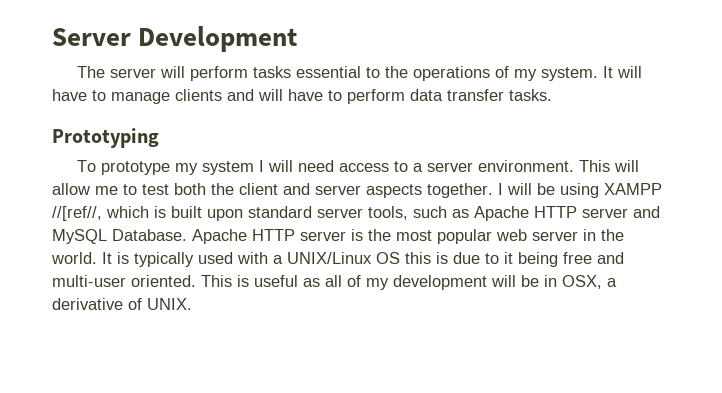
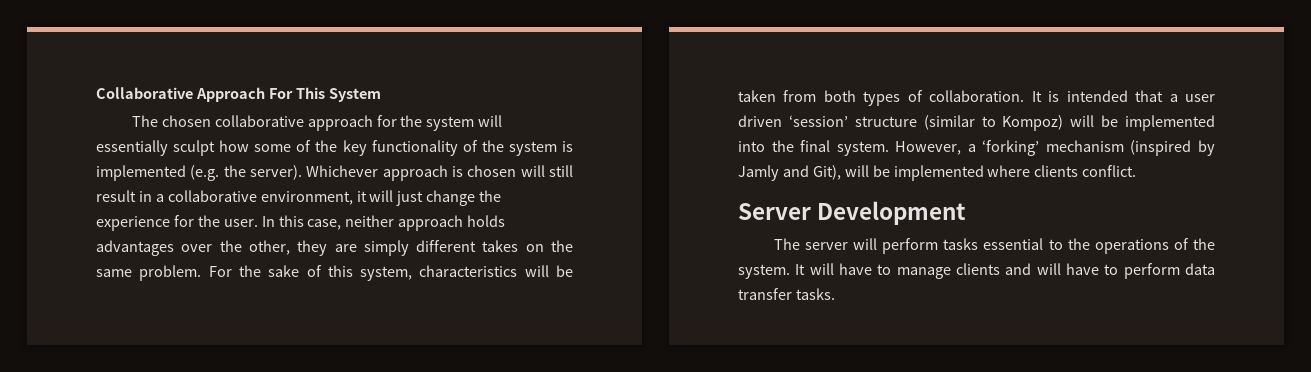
(52, 37) none -> [96,87,381,102] [131,115,503,131] [96,140,573,156] [96,165,573,181] [96,190,502,206] [96,215,506,231] [96,240,573,256] [96,265,574,281] [738,90,1215,106] [738,115,1215,131] [738,140,1215,156] [738,165,1137,181] Collaborative Approach For This System // The chosen collaborative approach for the system will essentially sculpt how some of the key functionality of the system is implemented (e.g. the server). Whichever approach is chosen will still result in a collaborative environment, it will just change the experience for the user. In this case, neither approach holds advantages over the other, they are simply different takes on the same problem. For the sake of this system, characteristics will be taken from both types of collaboration. It is intended that a user driven ‘session’ structure (similar to Kompoz) will be implemented into the final system. However, a ‘forking’ mechanism (inspired by Jamly and Git), will be implemented where clients conflict. //
[513,69,537,81] my -> [1193,238,1215,250] the
[52,128,159,148] [76,160,639,175] [52,183,662,198] [52,206,660,221] [52,229,624,244] [51,252,624,267] [52,275,617,290] [52,298,192,310] // Prototyping // To prototype my system I will need access to a server environment. This will allow me to test both the client and server aspects together. I will be using XAMPP //[ref//, which is built upon standard server tools, such as Apache HTTP server and MySQL Database. Apache HTTP server is the most popular web server in the world. It is typically used with a UNIX/Linux OS this is due to it being free and multi-user oriented. This is useful as all of my development will be in OSX, a derivative of UNIX. -> (835, 294) none

